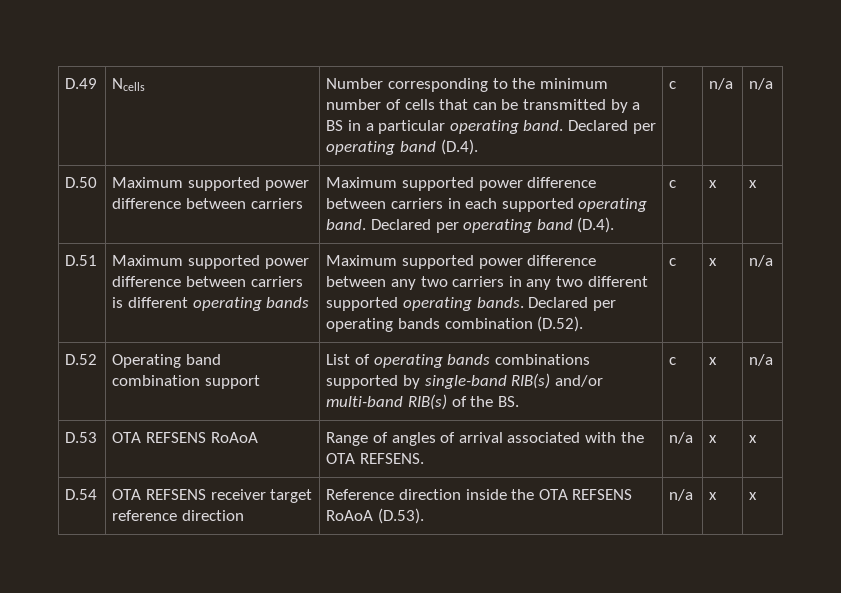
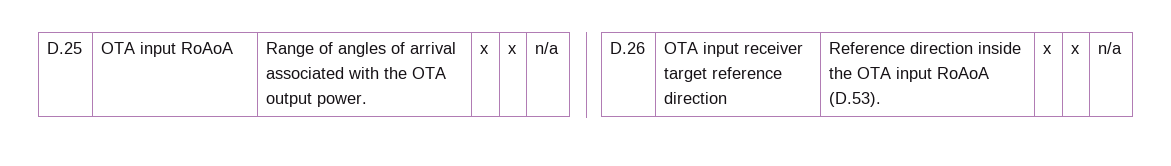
[65,78,98,89] [112,78,146,91] [326,78,608,92] [326,99,641,113] [326,120,656,134] [326,139,478,155] [669,81,677,89] [709,78,734,90] [749,78,774,90] [65,177,98,188] [112,177,309,191] [112,198,303,209] [326,177,597,191] [326,198,648,212] [326,217,615,233] [669,180,677,188] [709,180,718,188] [749,180,758,188] [65,255,98,266] [112,255,309,269] [112,276,303,287] [112,297,310,311] [326,255,597,269] [326,276,648,290] [326,297,616,311] [326,316,584,332] [669,258,677,266] [709,258,718,266] [749,255,774,267] [65,354,98,365] [112,354,221,368] [112,375,260,389] [326,354,590,368] [326,373,603,389] [326,394,519,410] [669,357,677,365] [709,357,718,365] [749,354,774,366] [65,432,98,443] [112,432,206,443] D.49 | Ncells | Number corresponding to the minimum number of cells that can be transmitted by a BS in a particular operating band. Declared per operating band (D.4). | c | n/a | n/a // D.50 | Maximum supported power difference between carriers | Maximum supported power difference between carriers in each supported operating band. Declared per operating band (D.4). | c | x | x // D.51 | Maximum supported power difference between carriers is different operating bands | Maximum supported power difference between any two carriers in any two different supported operating bands. Declared per operating bands combination (D.52). | c | x | n/a // D.52 | Operating band combination support | List of operating bands combinations supported by single-band RIB(s) and/or multi-band RIB(s) of the BS. | c | x | n/a // D.53 | OTA REFSENS -> [47,42,83,54] [101,42,177,57] D.25 | OTA input
[359,453,424,464] [669,432,694,444] [709,435,718,443] [749,435,758,443] [65,489,98,500] [112,489,206,500] REFSENS. | n/a | x | x // D.54 | OTA REFSENS -> [266,93,368,107] [480,45,490,54] [508,45,518,54] [535,42,560,54] [610,42,646,54] [664,42,740,57] output power. | x | x | n/a // D.26 | OTA input
[572,489,633,500] REFSENS -> [896,67,933,82] input
[669,489,694,501] [709,492,718,500] [749,492,758,500] | n/a | x | x -> [1043,45,1053,54] [1071,45,1081,54] [1098,42,1123,54] | x | x | n/a

